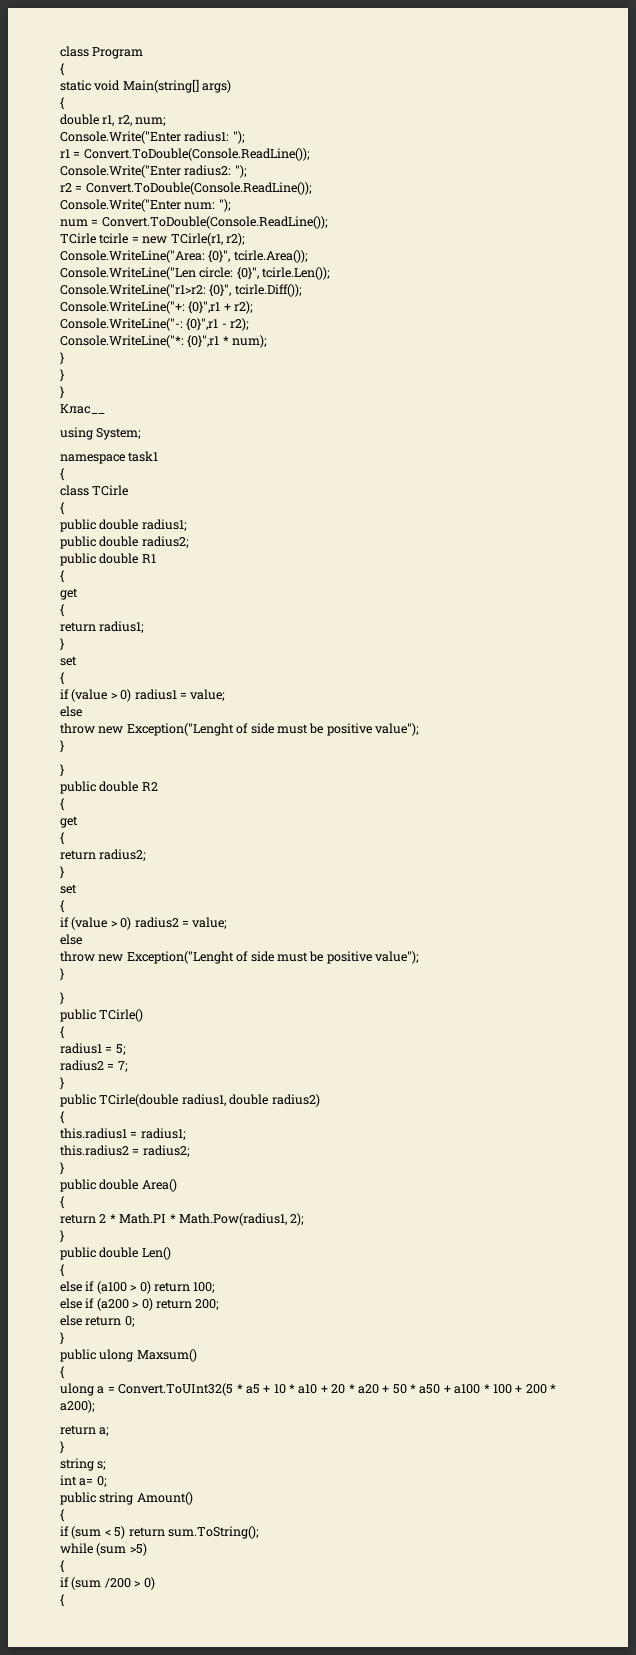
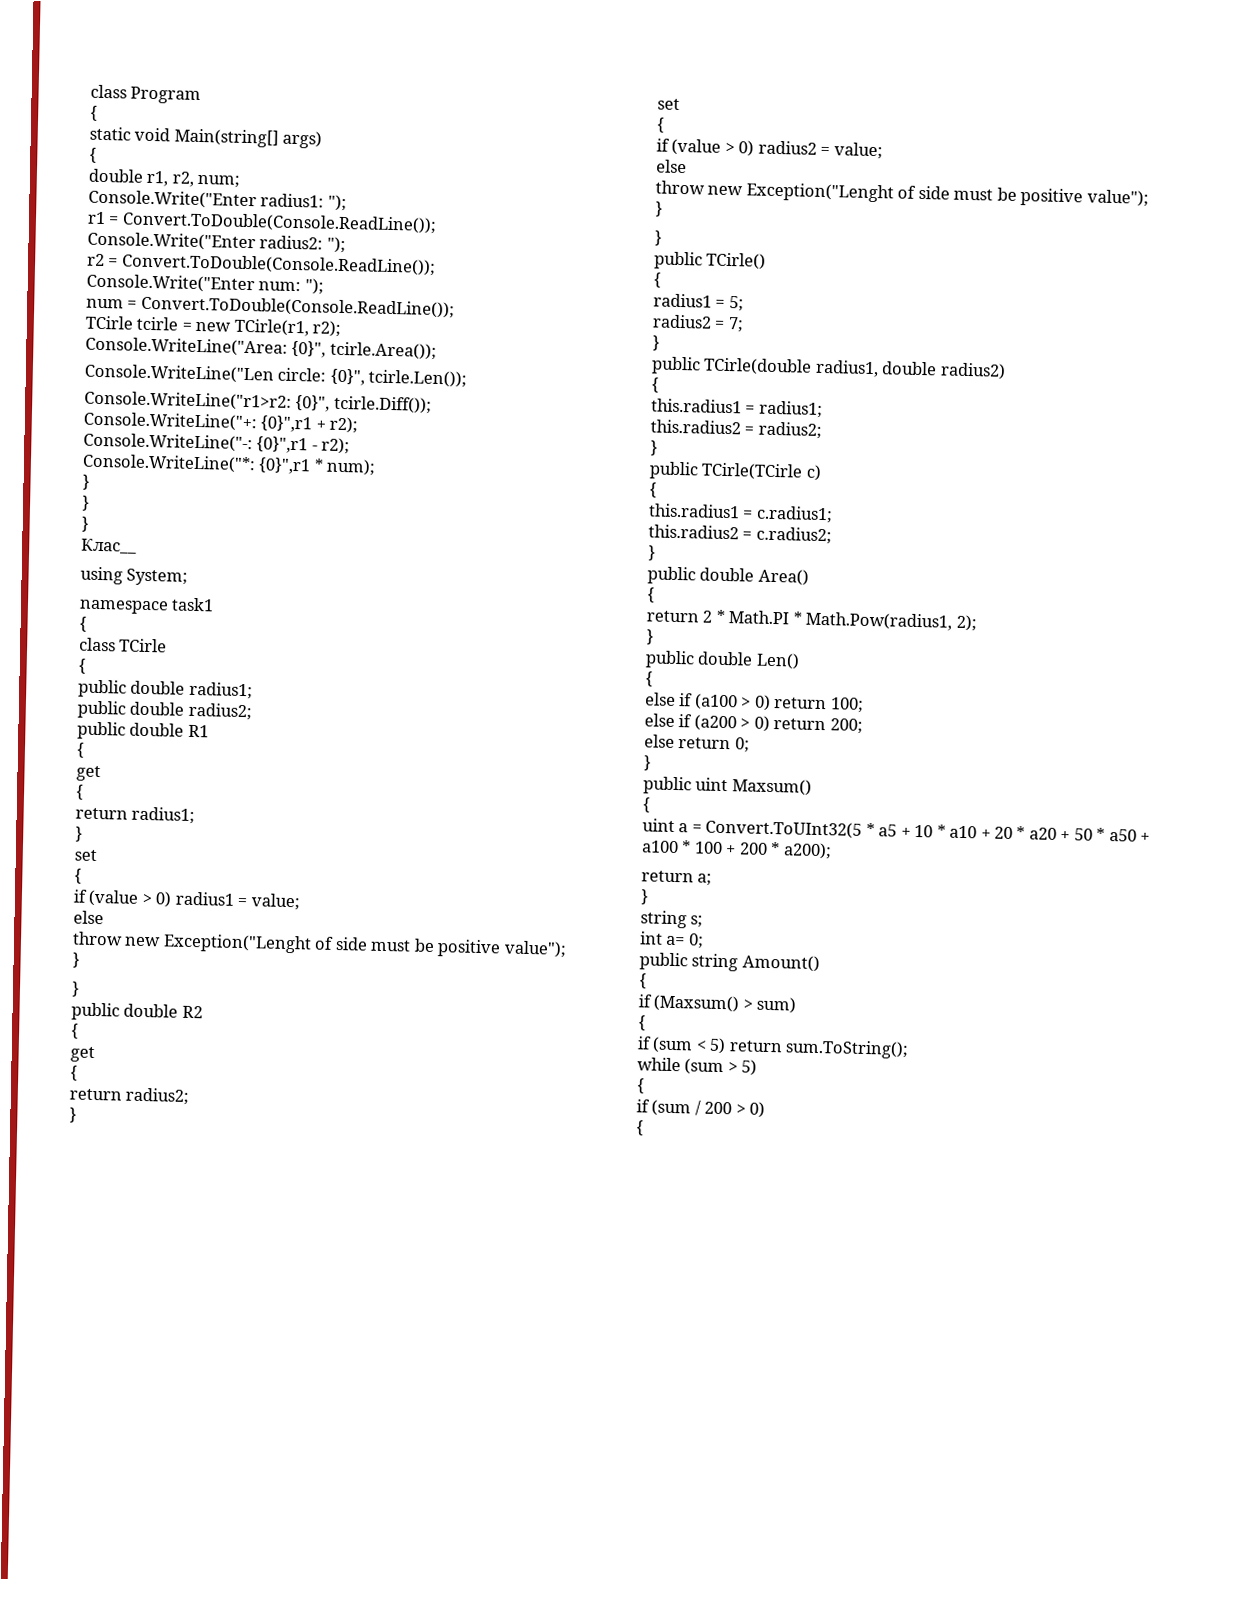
(64, 1168) none -> [649,461,822,481] [649,482,657,498] [648,503,833,524] [648,524,832,545] [648,545,656,561] // public TCirle(TCirle c) // { // this.radius1 = c.radius1; // this.radius2 = c.radius2; // }
[99,1349,134,1362] ulong -> [695,777,729,792] uint
[60,1383,94,1396] ulong -> [642,818,675,832] uint
(65, 1515) none -> [638,994,797,1014] [638,1015,646,1031] // if (Maxsum() > sum) // {
[129,1543,147,1556] [60,1560,65,1573] [60,1577,131,1590] >5) // { // if (sum /200 -> [727,1059,758,1076] [636,1078,645,1094] [636,1099,733,1117] > 5) // { // if (sum / 200

